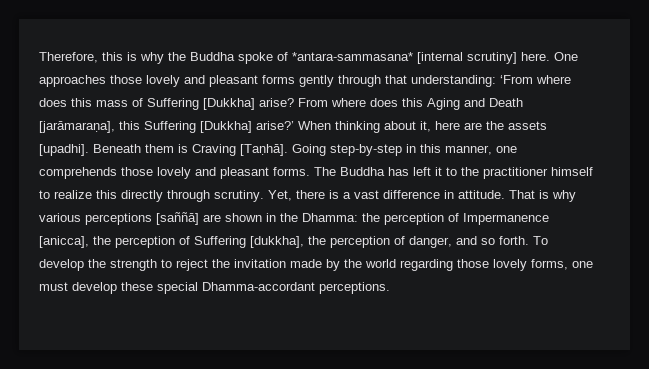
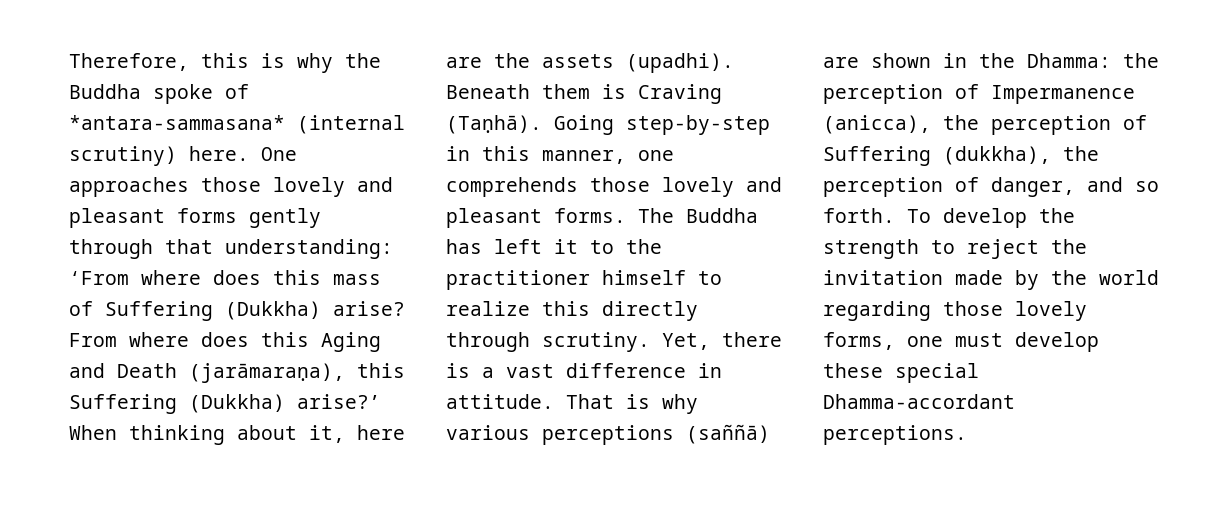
[417,52,517,64] [internal scrutiny] -> [297,115,405,134] [69,146,177,166] (internal scrutiny)
[203,98,255,110] [Dukkha] -> [225,301,321,320] (Dukkha)
[39,121,115,133] [jarāmaraṇa], -> [189,363,345,383] (jarāmaraṇa),
[200,121,252,133] [Dukkha] -> [189,394,285,413] (Dukkha)
[39,144,89,156] [upadhi]. -> [626,53,734,73] (upadhi).
[240,144,288,156] [Taṇhā]. -> [446,115,542,134] (Taṇhā).
[156,212,199,225] [saññā] -> [686,424,770,444] (saññā)
[39,236,89,248] [anicca], -> [823,115,931,134] (anicca),
[250,236,304,248] [dukkha], -> [943,146,1051,165] (dukkha),

